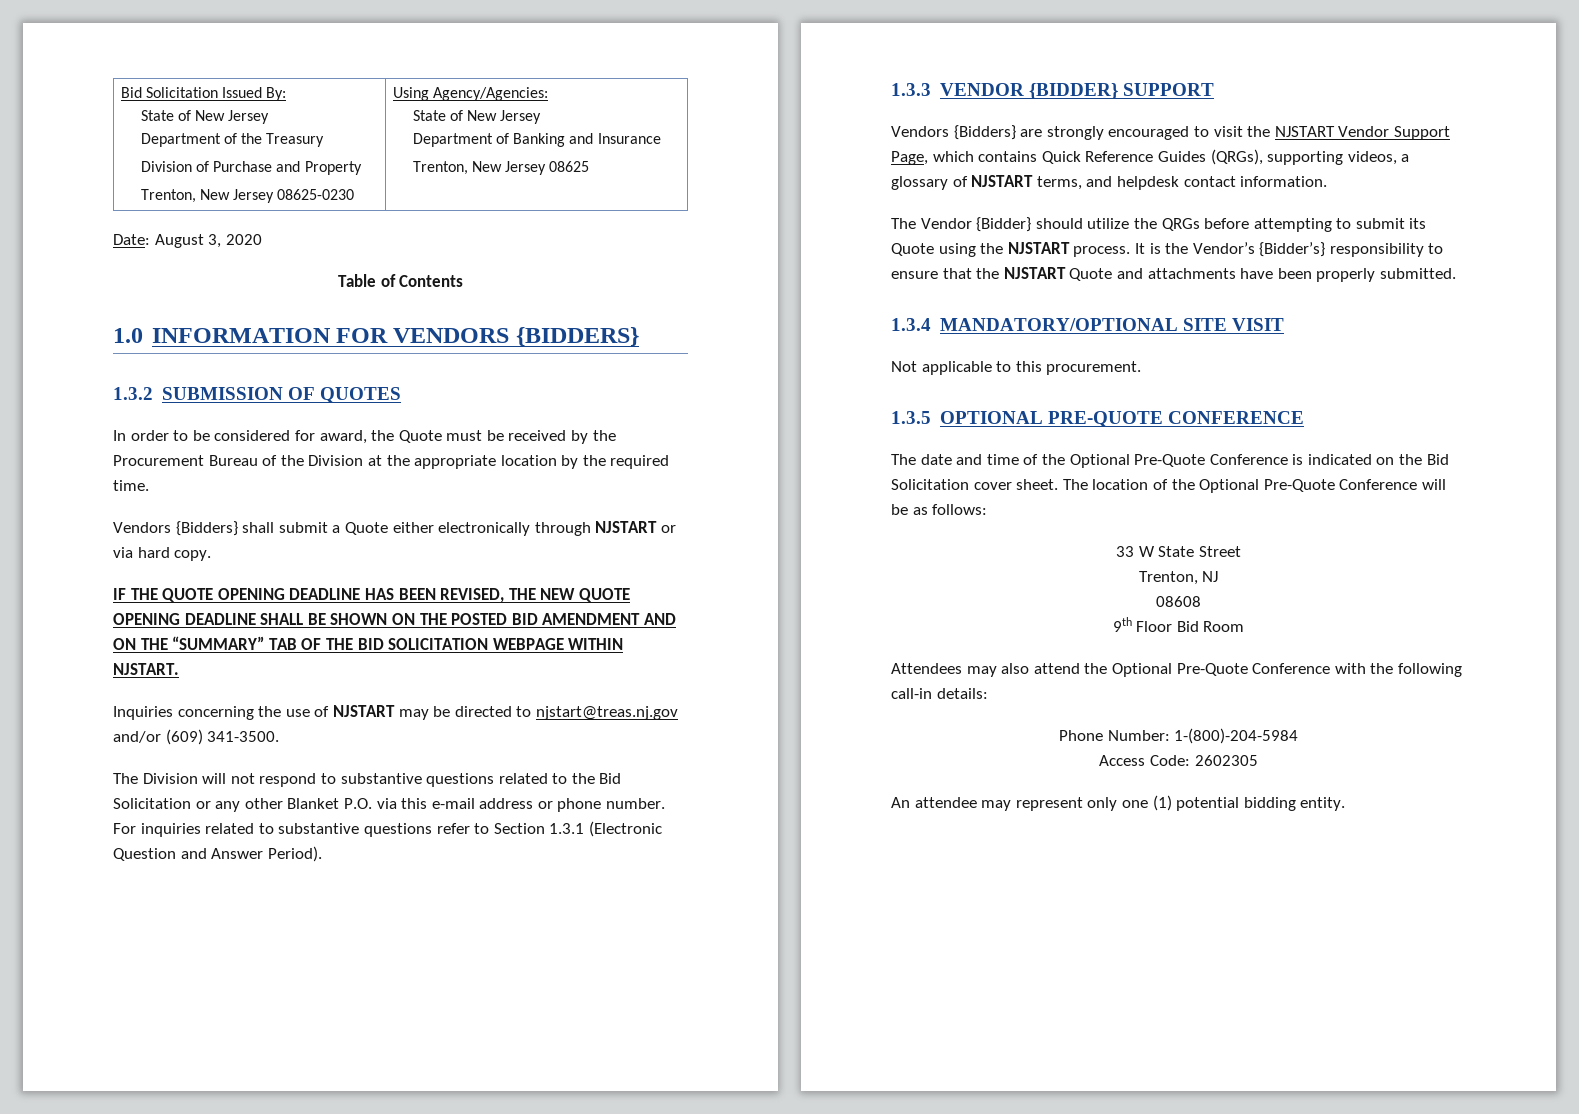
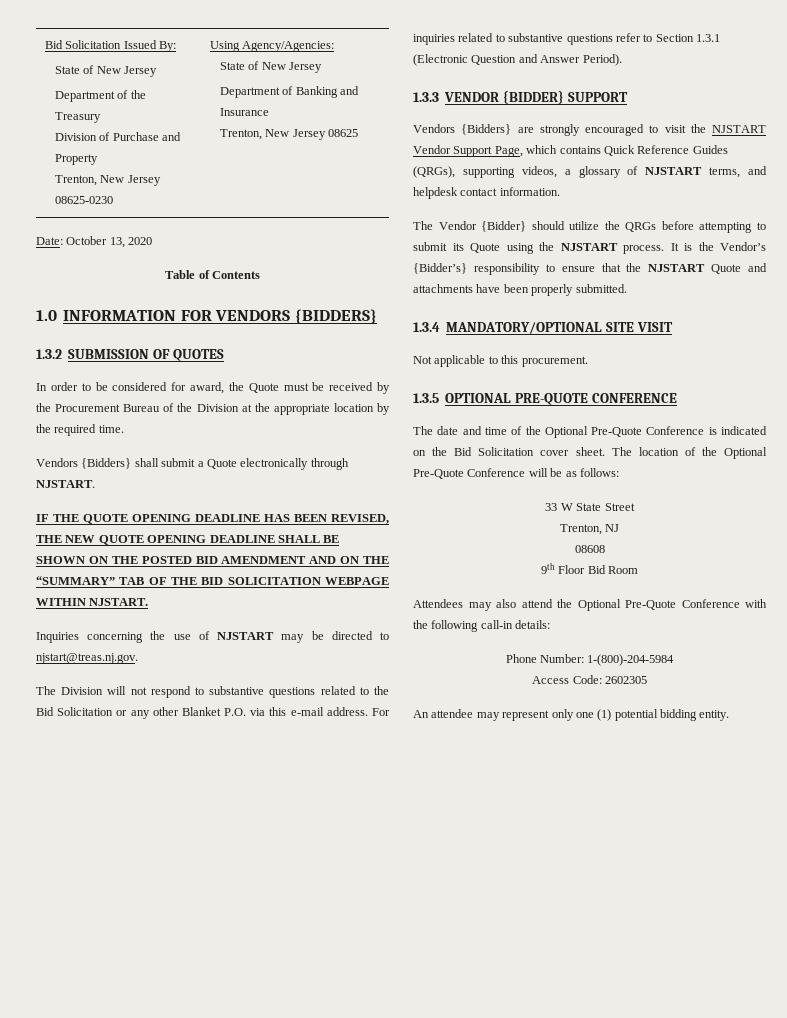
[154,234,222,248] August 3, -> [66,236,125,248] October 13,
[392,522,434,533] either -> (237, 464) none
[595,521,676,533] [113,547,212,561] NJSTART or via hard copy. -> [36,480,95,488] NJSTART.
[535,706,678,720] [113,729,280,745] njstart@treas.nj.gov and/or (609) 341-3500. -> [36,653,138,664] njstart@treas.nj.gov.
[479,798,666,812] address or phone number. -> [326,707,368,716] address.

